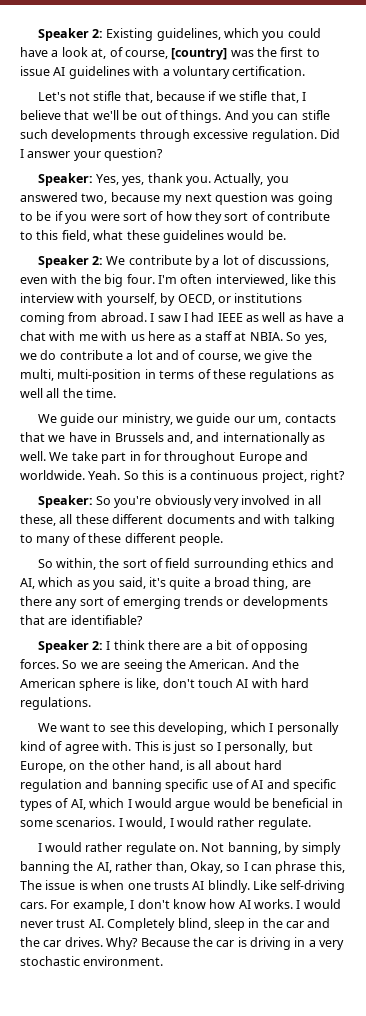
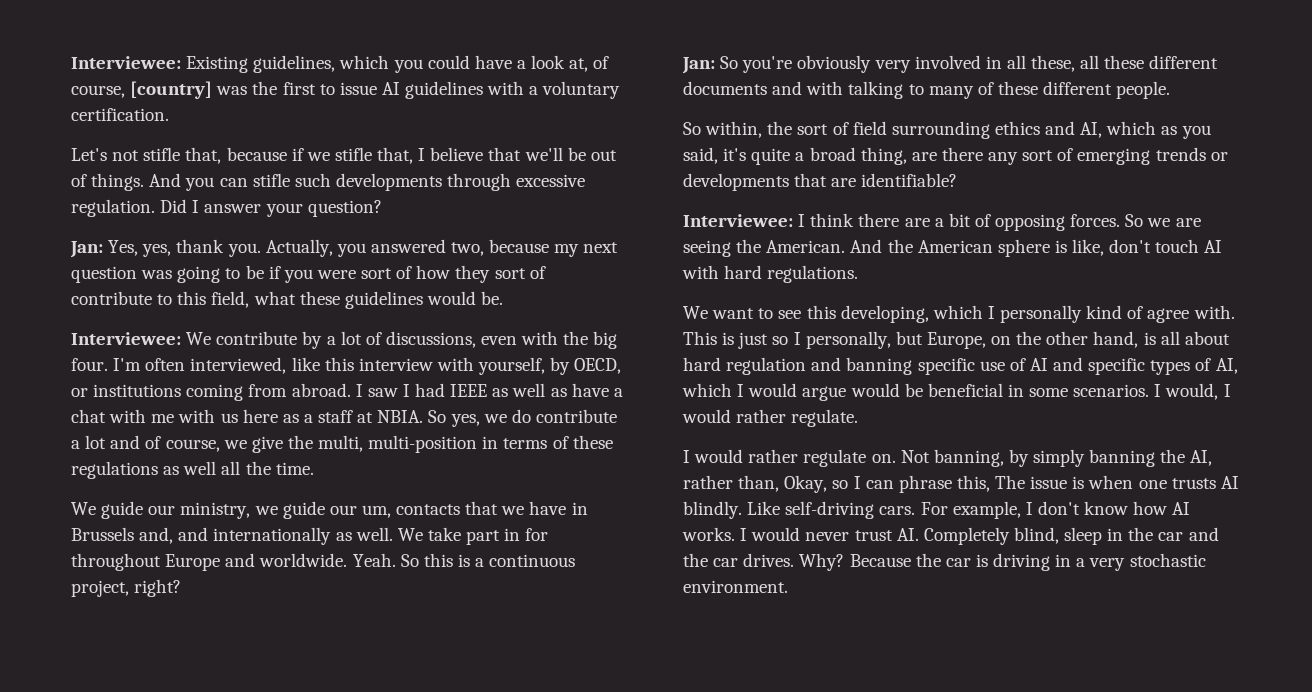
[37,28,103,41] Speaker 2: -> [71,56,181,69] Interviewee:
[37,173,93,186] Speaker: -> [70,241,103,258] Jan:
[37,255,103,268] Speaker 2: -> [71,332,181,345] Interviewee:
[37,495,93,508] Speaker: -> [682,57,715,74] Jan:
[37,640,103,653] Speaker 2: -> [683,214,793,227] Interviewee:

